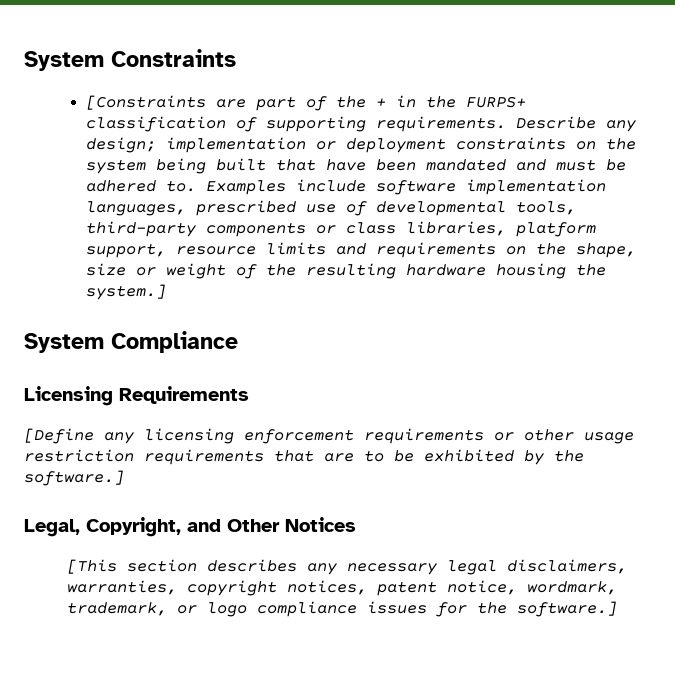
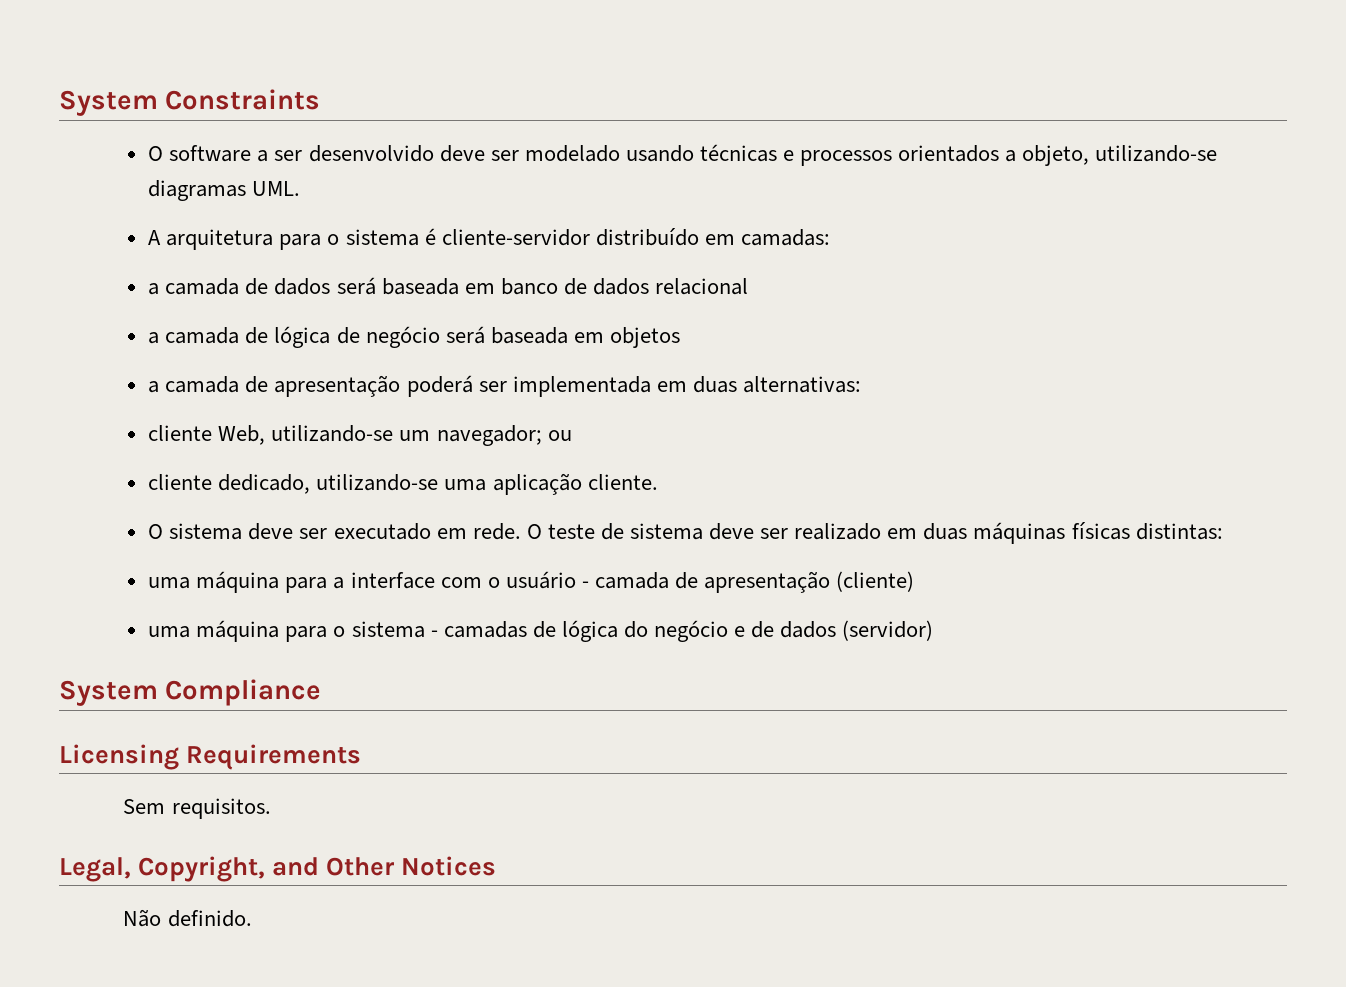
[86,95,527,111] [86,116,637,132] [86,137,637,153] [86,158,627,174] [86,179,607,195] [86,200,577,216] [86,221,597,237] [86,242,637,258] [86,263,607,279] [86,284,167,300] [24,331,238,353] [24,386,249,406] [24,428,634,444] [24,449,584,465] [24,470,124,486] [Constraints are part of the + in the FURPS+ classification of supporting requirements. Describe any design; implementation or deployment constraints on the system being built that have been mandated and must be adhered to. Examples include software implementation languages, prescribed use of developmental tools, third-party components or class libraries, platform support, resource limits and requirements on the shape, size or weight of the resulting hardware housing the system.] // System Compliance // Licensing Requirements // [Define any licensing enforcement requirements or other usage restriction requirements that are to be exhibited by the software.] -> [148,144,1218,166] [148,180,301,201] [148,228,830,250] [148,277,748,295] [148,326,680,348] [148,375,861,397] [148,425,572,446] [148,473,658,495] [148,522,1223,544] [148,571,915,593] [148,620,934,642] [59,679,322,706] [59,744,362,770] [123,798,271,819] O software a ser desenvolvido deve ser modelado usando técnicas e processos orientados a objeto, utilizando-se diagramas UML. // A arquitetura para o sistema é cliente-servidor distribuído em camadas: // a camada de dados será baseada em banco de dados relacional // a camada de lógica de negócio será baseada em objetos // a camada de apresentação poderá ser implementada em duas alternativas: // cliente Web, utilizando-se um navegador; ou // cliente dedicado, utilizando-se uma aplicação cliente. // O sistema deve ser executado em rede. O teste de sistema deve ser realizado em duas máquinas físicas distintas: // uma máquina para a interface com o usuário - camada de apresentação (cliente) // uma máquina para o sistema - camadas de lógica do negócio e de dados (servidor) // System Compliance // Licensing Requirements // Sem requisitos.
[67,559,628,575] [67,580,618,596] [67,601,618,617] [This section describes any necessary legal disclaimers, warranties, copyright notices, patent notice, wordmark, trademark, or logo compliance issues for the software.] -> [123,909,252,927] Não definido.

